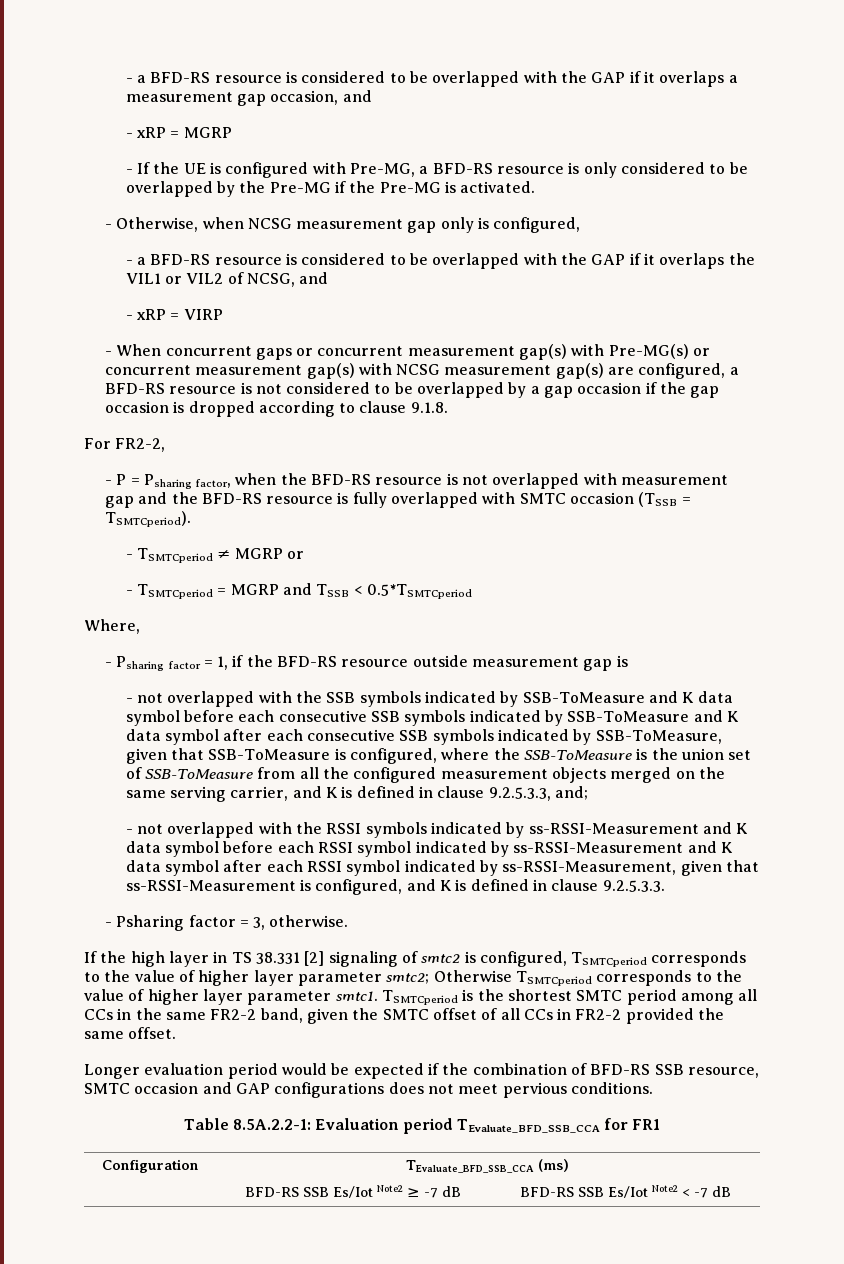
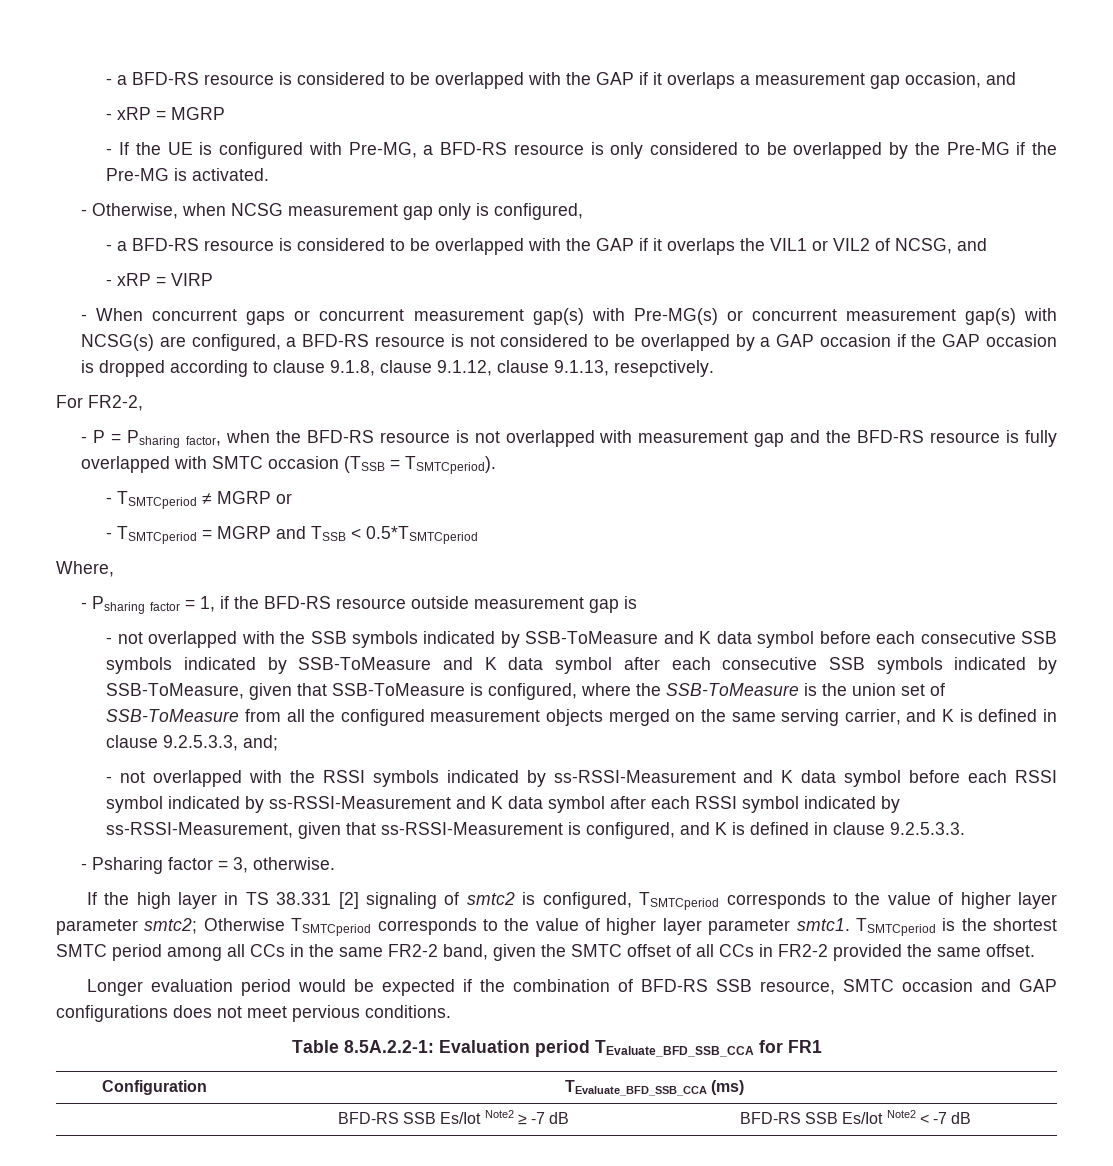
[396,363,604,379] NCSG measurement gap(s) -> [81,334,155,351] NCSG(s)
[544,386,574,398] gap -> [776,334,815,347] GAP
[690,386,720,398] gap -> [942,334,981,347] GAP
[410,402,448,413] 9.1.8. -> [330,360,715,377] 9.1.8, clause 9.1.12, clause 9.1.13, resepctively.

